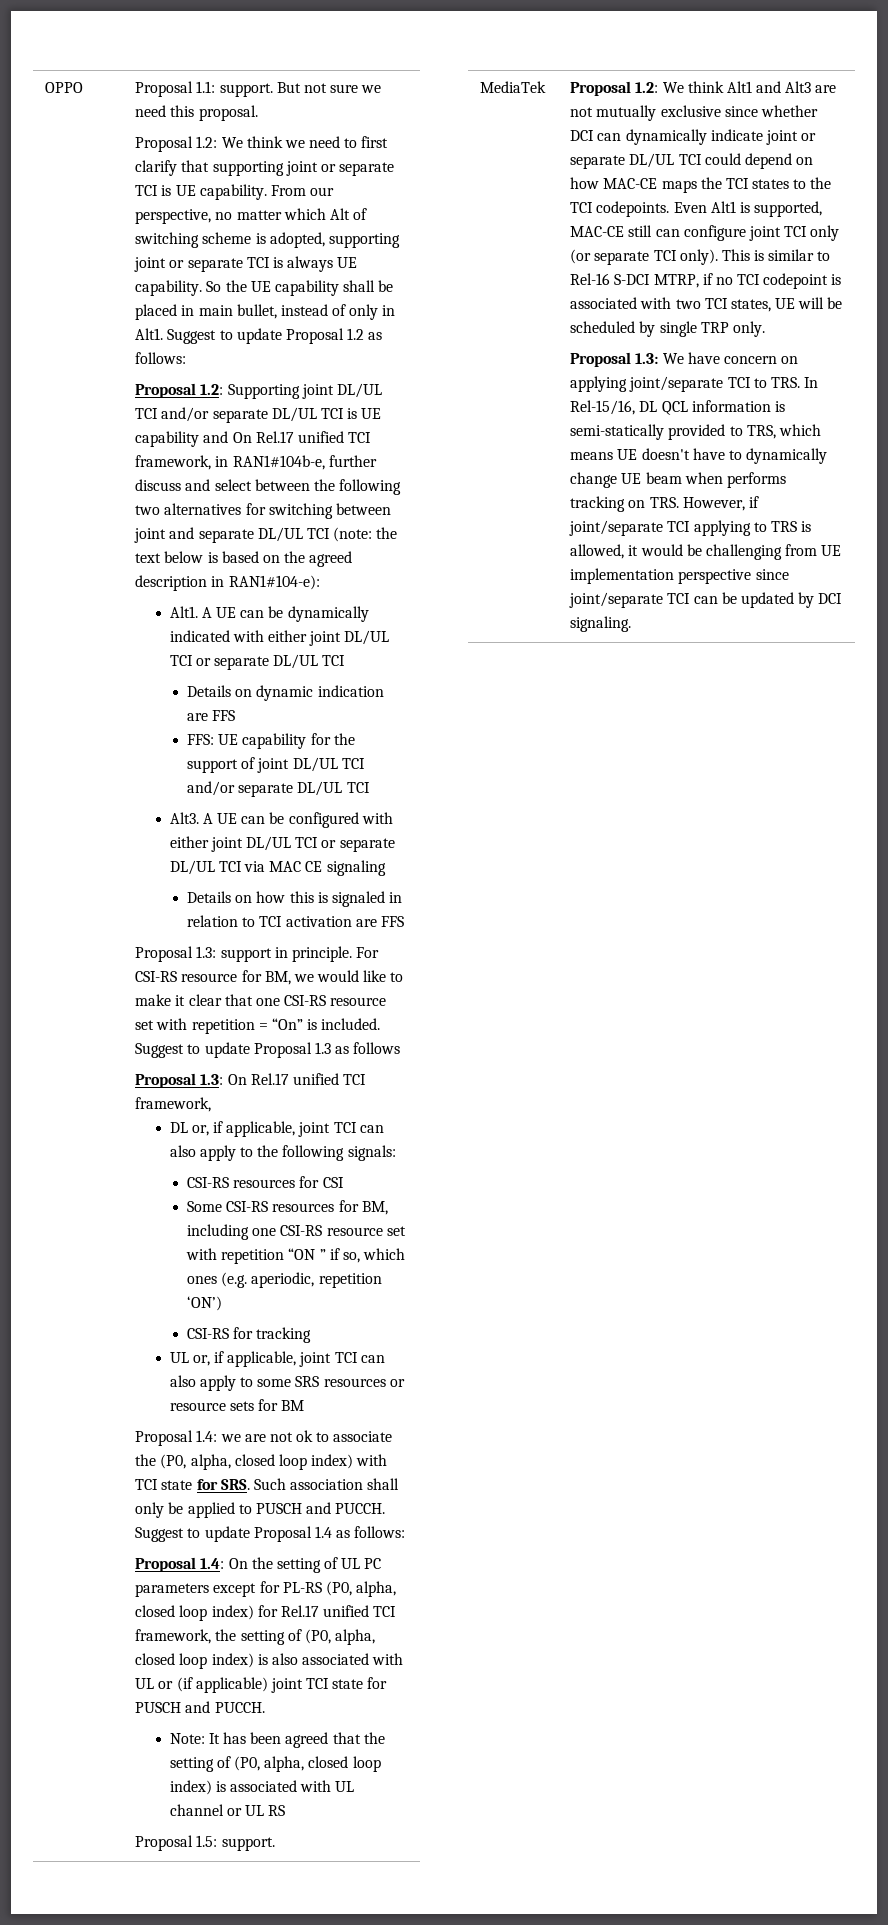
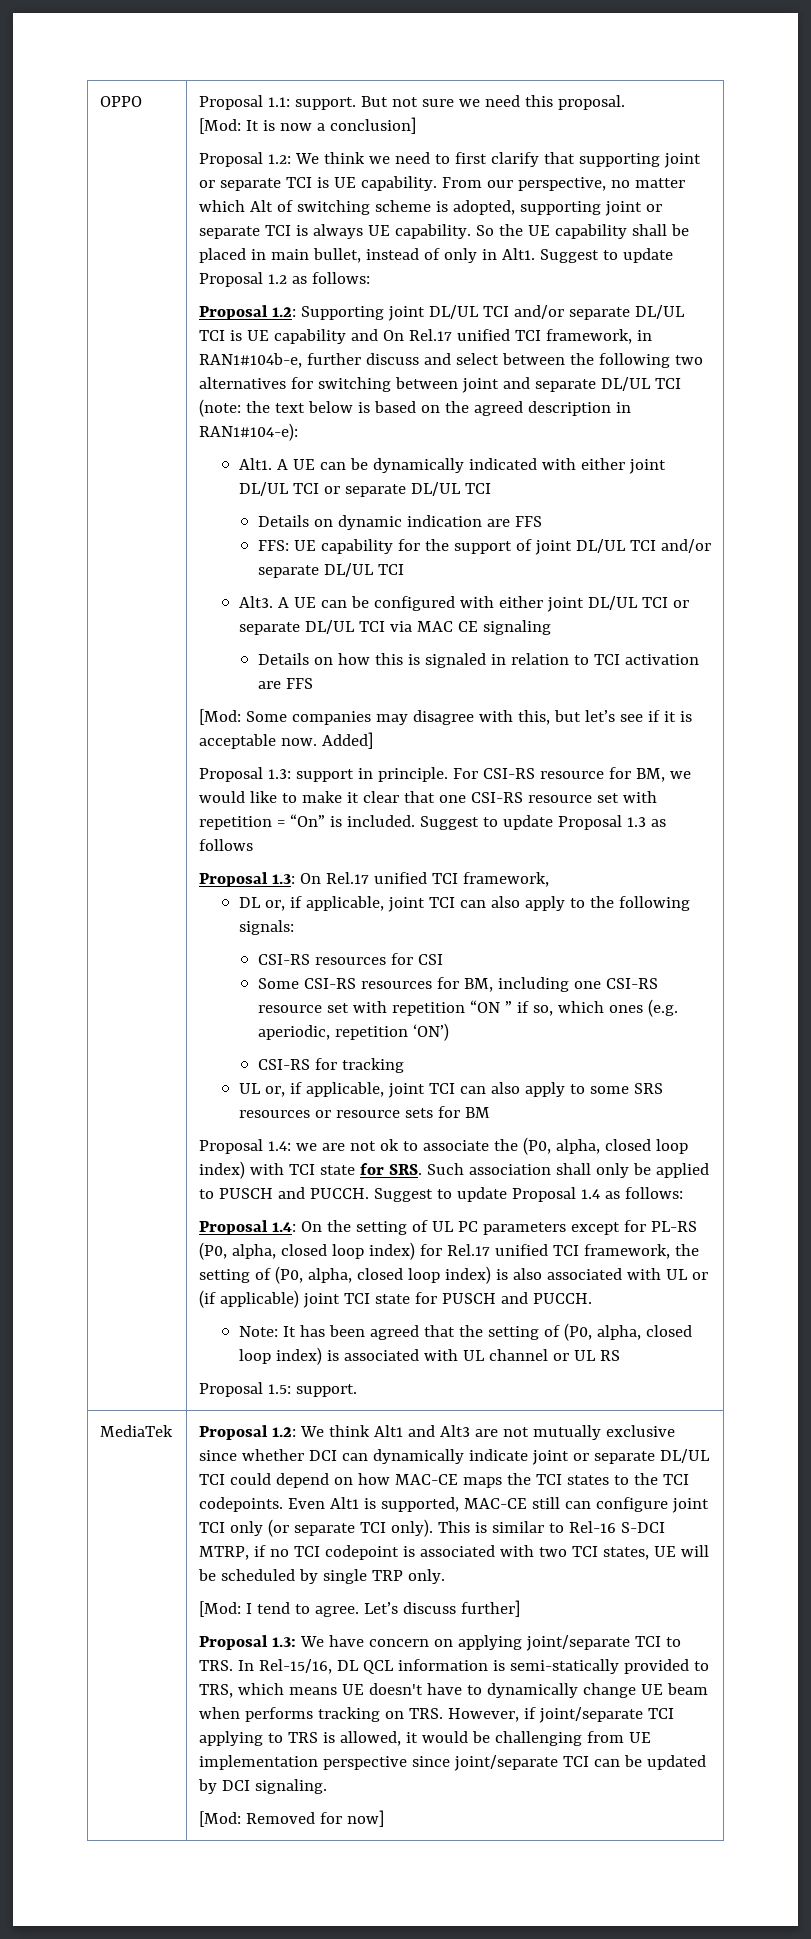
(258, 113) none -> [199,117,417,134] // [Mod: It is now a conclusion]
(405, 921) none -> [199,709,692,725] [199,732,374,749] // [Mod: Some companies may disagree with this, but let’s see if it is acceptable now. Added]
(765, 329) none -> [199,1600,521,1617] // [Mod: I tend to agree. Let’s discuss further]
(632, 624) none -> [199,1810,385,1827] // [Mod: Removed for now]

